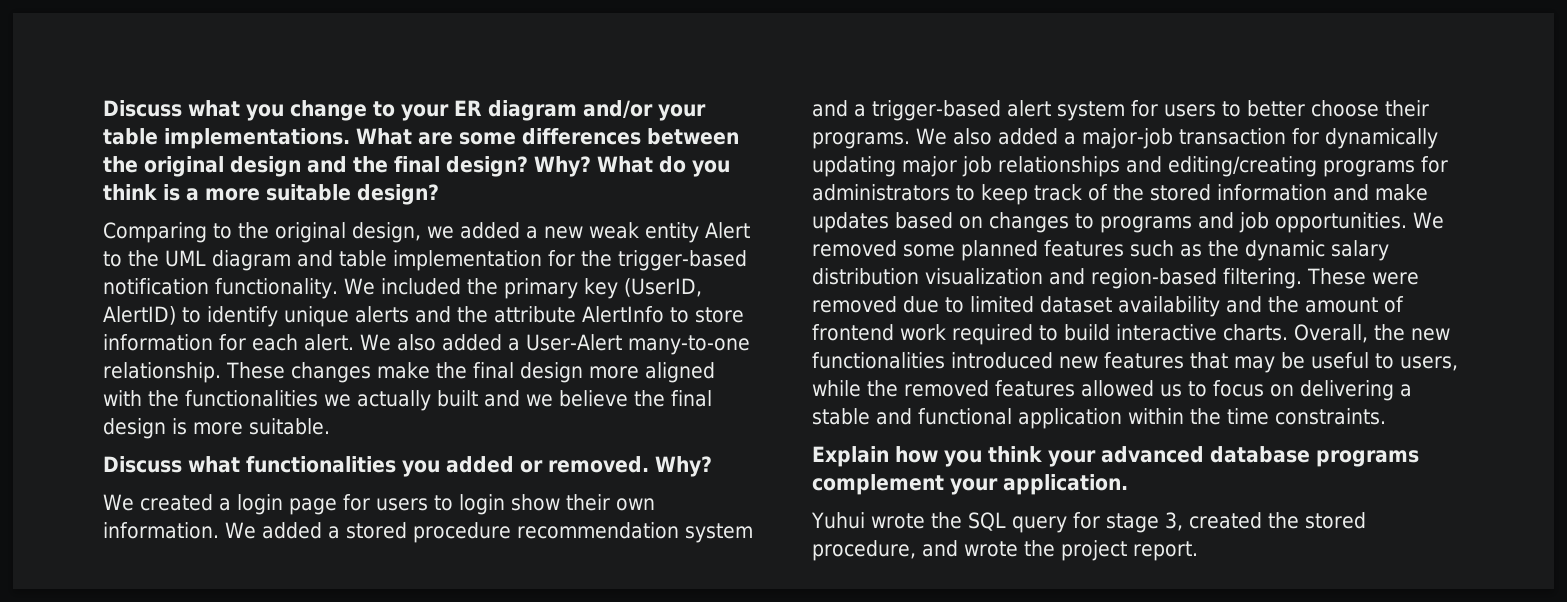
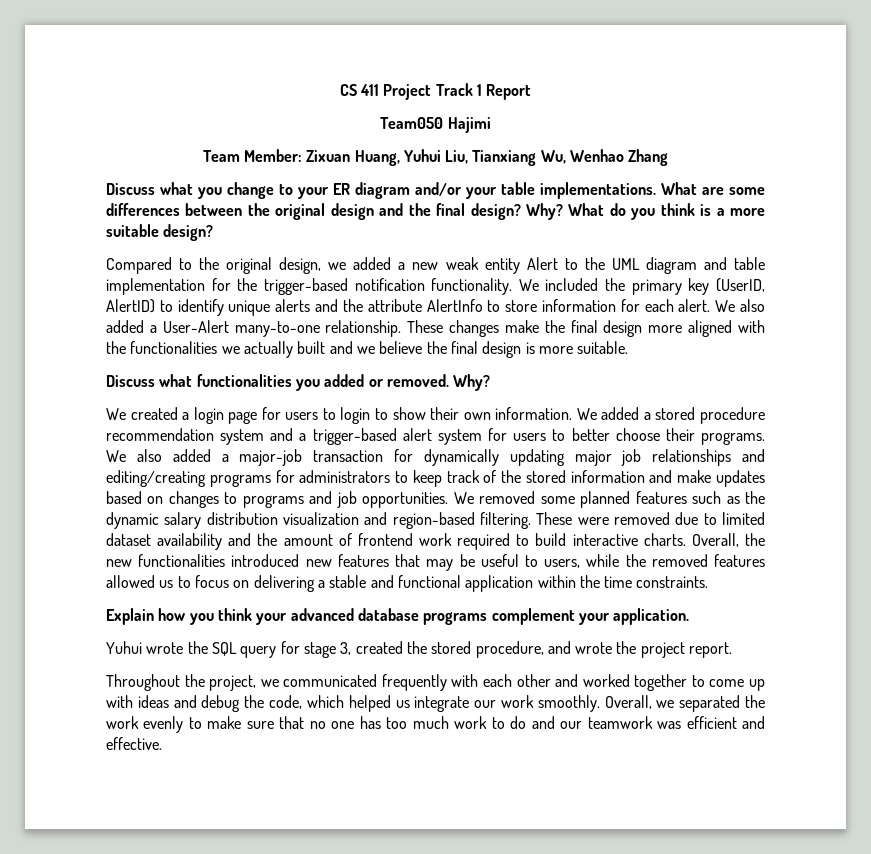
(103, 108) none -> [339,83,532,100] [380,117,491,133] [202,149,669,166] CS 411 Project Track 1 Report // Team050 Hajimi // Team Member: Zixuan Huang, Yuhui Liu, Tianxiang Wu, Wenhao Zhang //
[103,222,207,243] Comparing -> [106,257,172,274] Compared
(505, 504) none -> [374,408,388,420] to
(1198, 551) none -> [106,674,765,691] [106,695,765,712] [106,716,765,733] [106,737,162,750] // Throughout the project, we communicated frequently with each other and worked together to come up with ideas and debug the code, which helped us integrate our work smoothly. Overall, we separated the work evenly to make sure that no one has too much work to do and our teamwork was efficient and effective.

